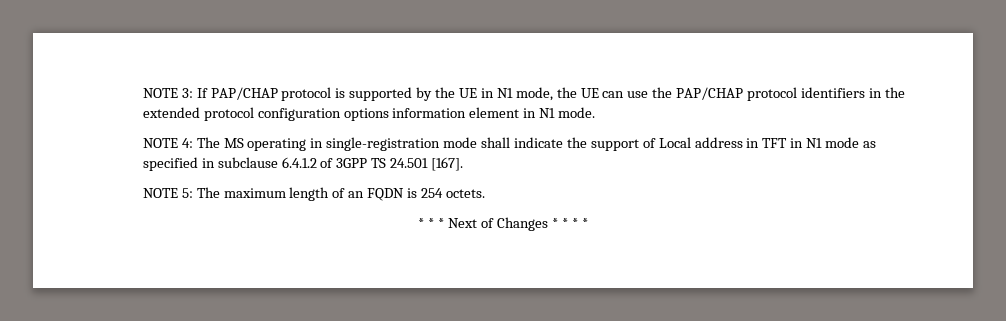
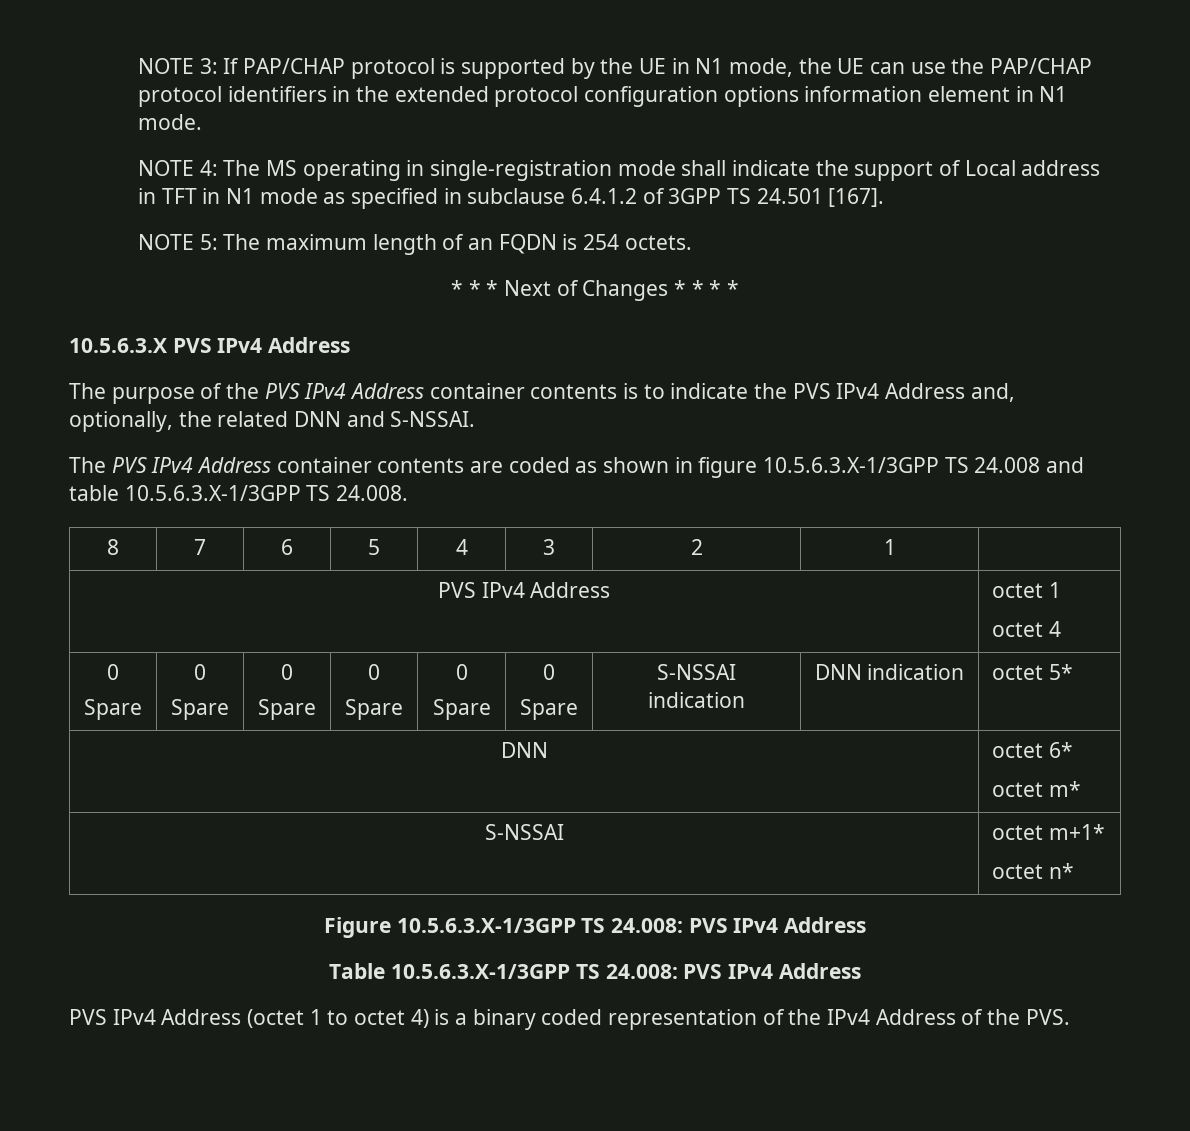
(588, 223) none -> [69,337,351,353] [69,383,1015,404] [69,411,476,432] [69,457,1085,478] [69,485,409,501] [107,539,119,555] [194,539,206,555] [281,539,293,555] [368,539,380,555] [455,539,468,555] [543,539,555,555] [690,539,703,555] [883,539,896,555] [437,582,611,598] [992,582,1061,598] [992,621,1061,637] [107,664,119,680] [84,699,142,720] [194,664,206,680] [171,699,229,720] [281,664,293,680] [258,699,316,720] [368,664,380,680] [345,699,403,720] [455,664,468,680] [432,699,491,720] [543,664,555,680] [520,699,578,720] [657,664,736,680] [648,692,745,708] [814,664,965,680] [992,664,1073,680] [500,742,548,758] [992,742,1073,758] [992,781,1081,797] [484,824,564,840] [992,824,1105,840] [992,863,1074,879] [323,917,867,938] [329,963,861,979] [69,1009,1070,1030] // 10.5.6.3.X PVS IPv4 Address // The purpose of the PVS IPv4 Address container contents is to indicate the PVS IPv4 Address and, optionally, the related DNN and S-NSSAI. // The PVS IPv4 Address container contents are coded as shown in figure 10.5.6.3.X-1/3GPP TS 24.008 and table 10.5.6.3.X-1/3GPP TS 24.008. // 8 | 7 | 6 | 5 | 4 | 3 | 2 | 1 | // PVS IPv4 Address | octet 1 // octet 4 // 0 // Spare | 0 // Spare | 0 // Spare | 0 // Spare | 0 // Spare | 0 // Spare | S-NSSAI indication | DNN indication | octet 5* // DNN | octet 6* // octet m* // S-NSSAI | octet m+1* // octet n* // Figure 10.5.6.3.X-1/3GPP TS 24.008: PVS IPv4 Address // Table 10.5.6.3.X-1/3GPP TS 24.008: PVS IPv4 Address // PVS IPv4 Address (octet 1 to octet 4) is a binary coded representation of the IPv4 Address of the PVS.

